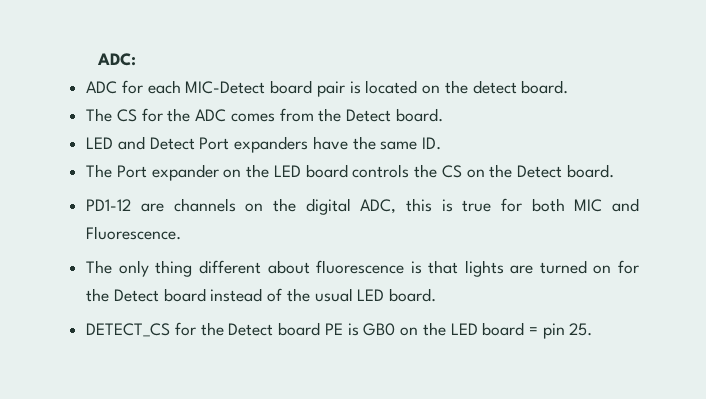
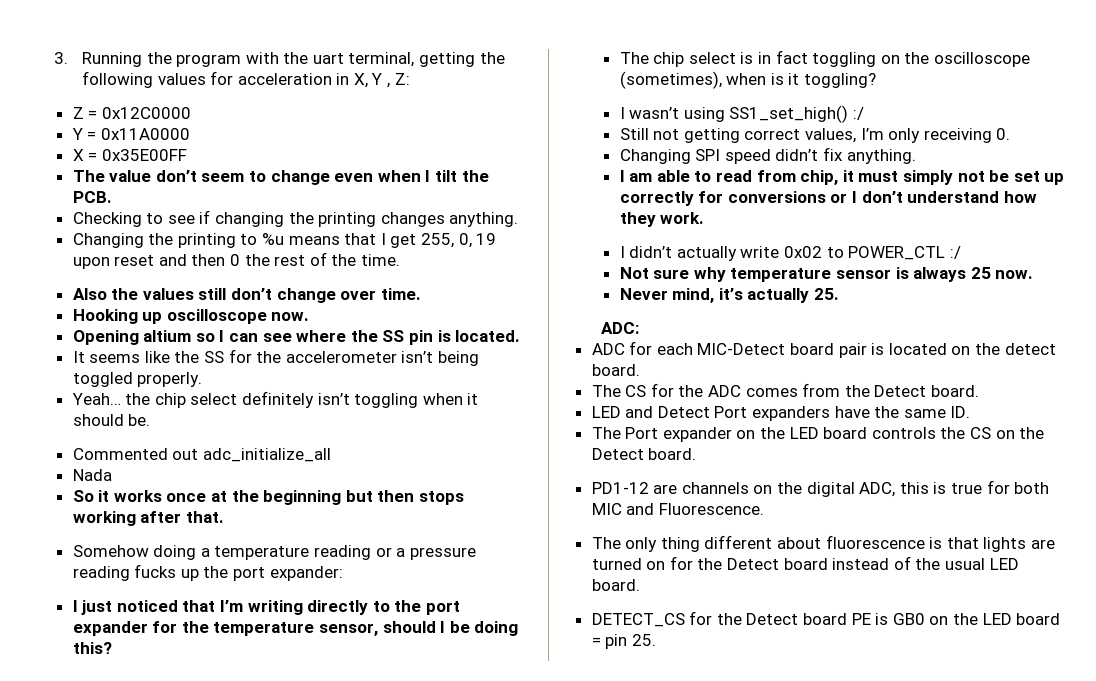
(96, 59) none -> [53,52,505,67] [81,71,410,88] [72,107,191,119] [71,128,190,140] [72,149,187,161] [72,170,489,185] [72,191,112,203] [72,210,519,227] [72,233,497,248] [72,252,400,269] [72,288,421,303] [72,309,310,324] [72,330,521,345] [72,349,479,366] [72,372,203,387] [71,391,479,408] [72,414,151,426] [72,448,331,462] [72,469,112,481] [72,490,464,505] [72,511,224,526] [72,545,476,560] [72,564,343,581] [72,600,460,615] [72,621,519,636] [72,642,112,654] [619,50,1030,67] [619,71,877,89] [619,105,865,123] [619,128,1011,143] [619,147,916,164] [619,170,1065,185] [619,191,1037,206] [619,212,705,227] [619,246,961,261] [619,267,1034,282] [619,288,840,303] 3. Running the program with the uart terminal, getting the following values for acceleration in X, Y , Z: // Z = 0x12C0000 // Y = 0x11A0000 // X = 0x35E00FF // The value don’t seem to change even when I tilt the PCB. // Checking to see if changing the printing changes anything. // Changing the printing to %u means that I get 255, 0, 19 upon reset and then 0 the rest of the time. // Also the values still don’t change over time. // Hooking up oscilloscope now. // Opening altium so I can see where the SS pin is located. // It seems like the SS for the accelerometer isn’t being toggled properly. // Yeah… the chip select definitely isn’t toggling when it should be. // Commented out adc_initialize_all // Nada // So it works once at the beginning but then stops working after that. // Somehow doing a temperature reading or a pressure reading fucks up the port expander: // I just noticed that I’m writing directly to the port expander for the temperature sensor, should I be doing this? // The chip select is in fact toggling on the oscilloscope (sometimes), when is it toggling? // I wasn’t using SS1_set_high() :/ // Still not getting correct values, I’m only receiving 0. // Changing SPI speed didn’t fix anything. // I am able to read from chip, it must simply not be set up correctly for conversions or I don’t understand how they work. // I didn’t actually write 0x02 to POWER_CTL :/ // Not sure why temperature sensor is always 25 now. // Never mind, it’s actually 25. //

